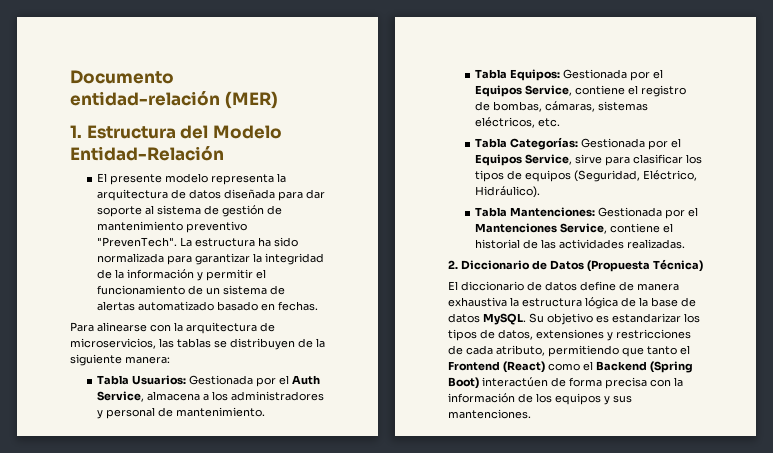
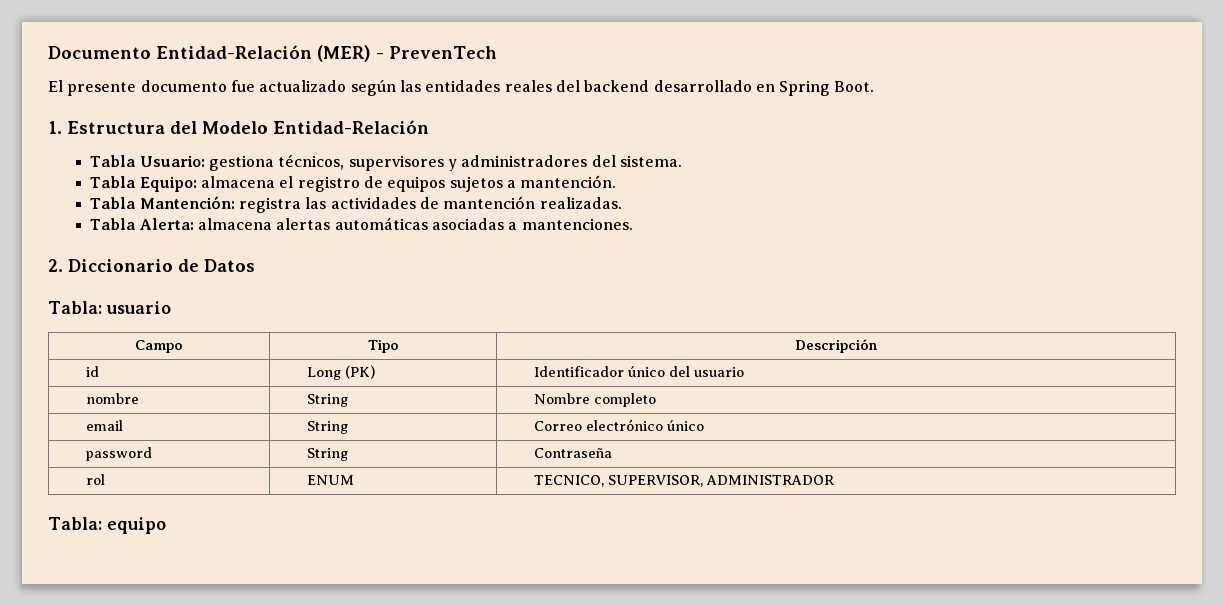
[70,91,220,106] entidad-relación -> [156,45,312,59] Entidad-Relación
(278, 100) none -> [376,46,497,59] [48,80,875,96] - PrevenTech // El presente documento fue actualizado según las entidades reales del backend desarrollado en Spring Boot.
[96,173,286,185] [96,189,325,201] [96,205,282,217] [96,221,247,233] [96,237,298,247] [96,253,324,265] [96,269,266,281] [96,285,285,295] [96,301,318,311] [70,322,275,334] [70,338,325,350] [70,354,170,366] [96,375,320,387] [96,391,324,402] [96,407,265,419] [474,69,663,81] [474,85,686,97] [474,101,648,112] [474,117,560,128] [474,137,681,150] [474,154,702,166] [474,170,697,182] [474,186,540,198] [474,207,698,219] [474,223,673,234] [474,239,685,249] [448,259,703,272] [448,281,679,291] [448,297,696,309] [448,313,700,325] [448,329,691,341] [448,345,690,357] [448,361,693,373] [448,377,683,389] [448,393,632,405] [448,409,531,419] El presente modelo representa la arquitectura de datos diseñada para dar soporte al sistema de gestión de mantenimiento preventivo "PrevenTech". La estructura ha sido normalizada para garantizar la integridad de la información y permitir el funcionamiento de un sistema de alertas automatizado basado en fechas. // Para alinearse con la arquitectura de microservicios, las tablas se distribuyen de la siguiente manera: // Tabla Usuarios: Gestionada por el Auth Service, almacena a los administradores y personal de mantenimiento. // Tabla Equipos: Gestionada por el Equipos Service, contiene el registro de bombas, cámaras, sistemas eléctricos, etc. // Tabla Categorías: Gestionada por el Equipos Service, sirve para clasificar los tipos de equipos (Seguridad, Eléctrico, Hidráulico). // Tabla Mantenciones: Gestionada por el Mantenciones Service, contiene el historial de las actividades realizadas. // 2. Diccionario de Datos (Propuesta Técnica) // El diccionario de datos define de manera exhaustiva la estructura lógica de la base de datos MySQL. Su objetivo es estandarizar los tipos de datos, extensiones y restricciones de cada atributo, permitiendo que tanto el Frontend (React) como el Backend (Spring Boot) interactúen de forma precisa con la información de los equipos y sus mantenciones. -> [90,154,682,171] [90,175,617,192] [90,196,622,213] [90,217,633,230] [48,259,255,272] [48,301,171,314] [135,340,183,353] [367,339,399,353] [795,339,877,353] [86,366,100,377] [307,365,376,380] [534,366,745,377] [86,393,140,404] [307,394,349,407] [534,393,657,407] [86,420,124,431] [307,421,349,434] [534,419,705,431] [86,447,153,461] [307,448,349,461] [534,448,613,458] [86,474,106,485] [307,475,355,485] [534,475,835,487] [48,517,166,534] Tabla Usuario: gestiona técnicos, supervisores y administradores del sistema. // Tabla Equipo: almacena el registro de equipos sujetos a mantención. // Tabla Mantención: registra las actividades de mantención realizadas. // Tabla Alerta: almacena alertas automáticas asociadas a mantenciones. // 2. Diccionario de Datos // Tabla: usuario // Campo | Tipo | Descripción // id | Long (PK) | Identificador único del usuario // nombre | String | Nombre completo // email | String | Correo electrónico único // password | String | Contraseña // rol | ENUM | TECNICO, SUPERVISOR, ADMINISTRADOR // Tabla: equipo

